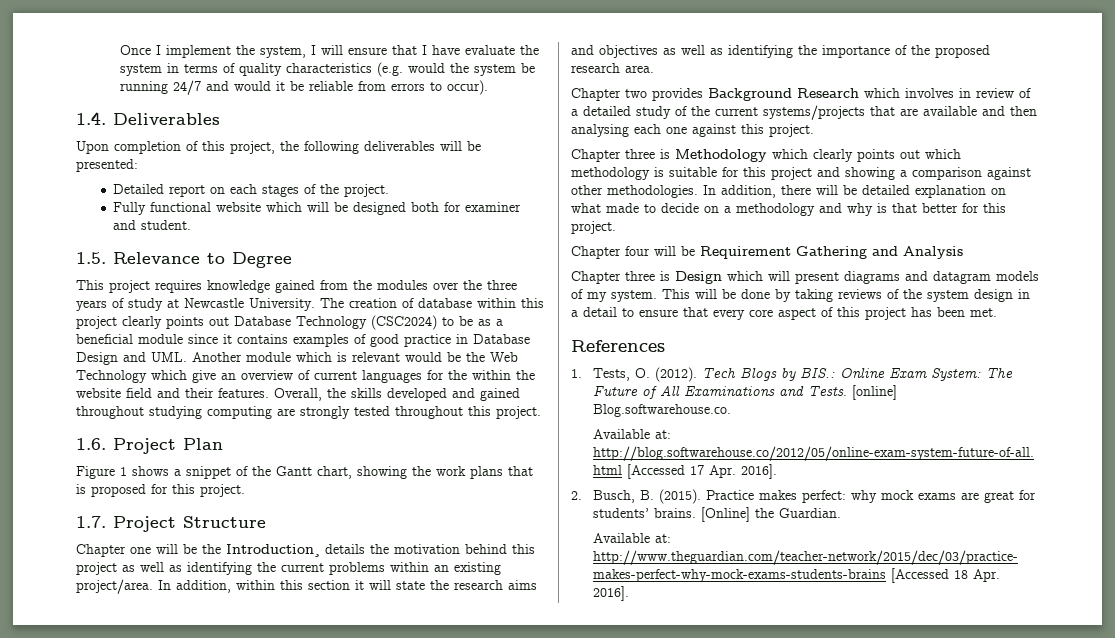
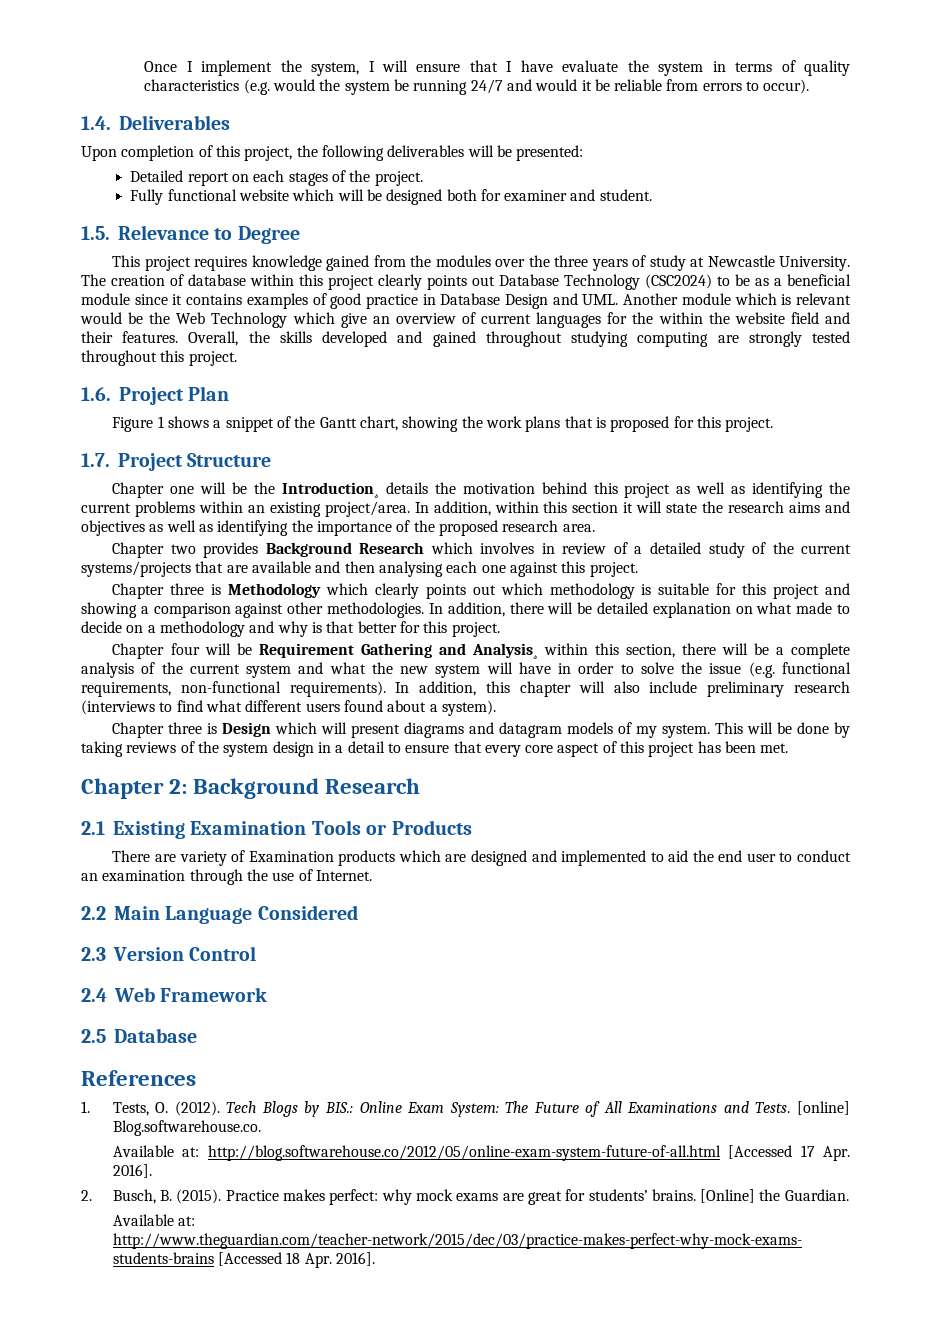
[903,246,963,259] Analysis -> [471,643,851,659] [81,662,851,678] [81,681,851,697] [81,700,496,716] Analysis¸ within this section, there will be a complete analysis of the current system and what the new system will have in order to solve the issue (e.g. functional requirements, non-functional requirements). In addition, this chapter will also include preliminary research (interviews to find what different users found about a system).
(997, 312) none -> [81,778,421,799] [81,820,472,839] [112,850,851,866] [81,869,372,885] [81,905,358,924] [81,946,257,961] [81,987,268,1002] [81,1028,197,1043] // Chapter 2: Background Research // 2.1 Existing Examination Tools or Products // There are variety of Examination products which are designed and implemented to aid the end user to conduct an examination through the use of Internet. // 2.2 Main Language Considered // 2.3 Version Control // 2.4 Web Framework // 2.5 Database

